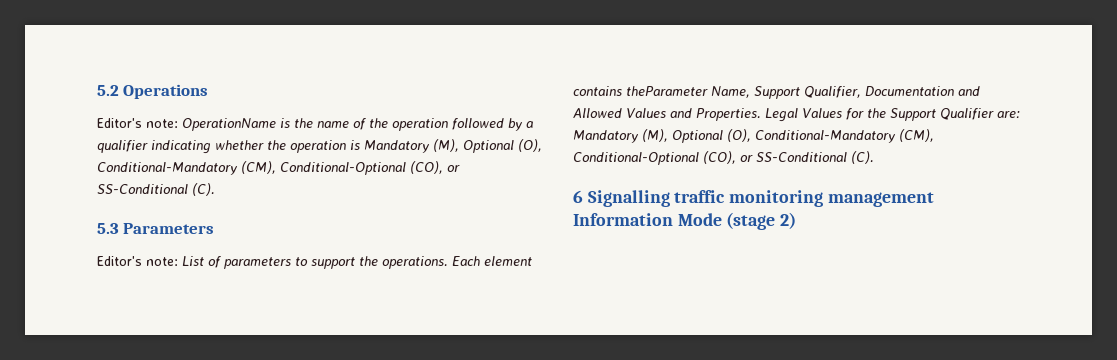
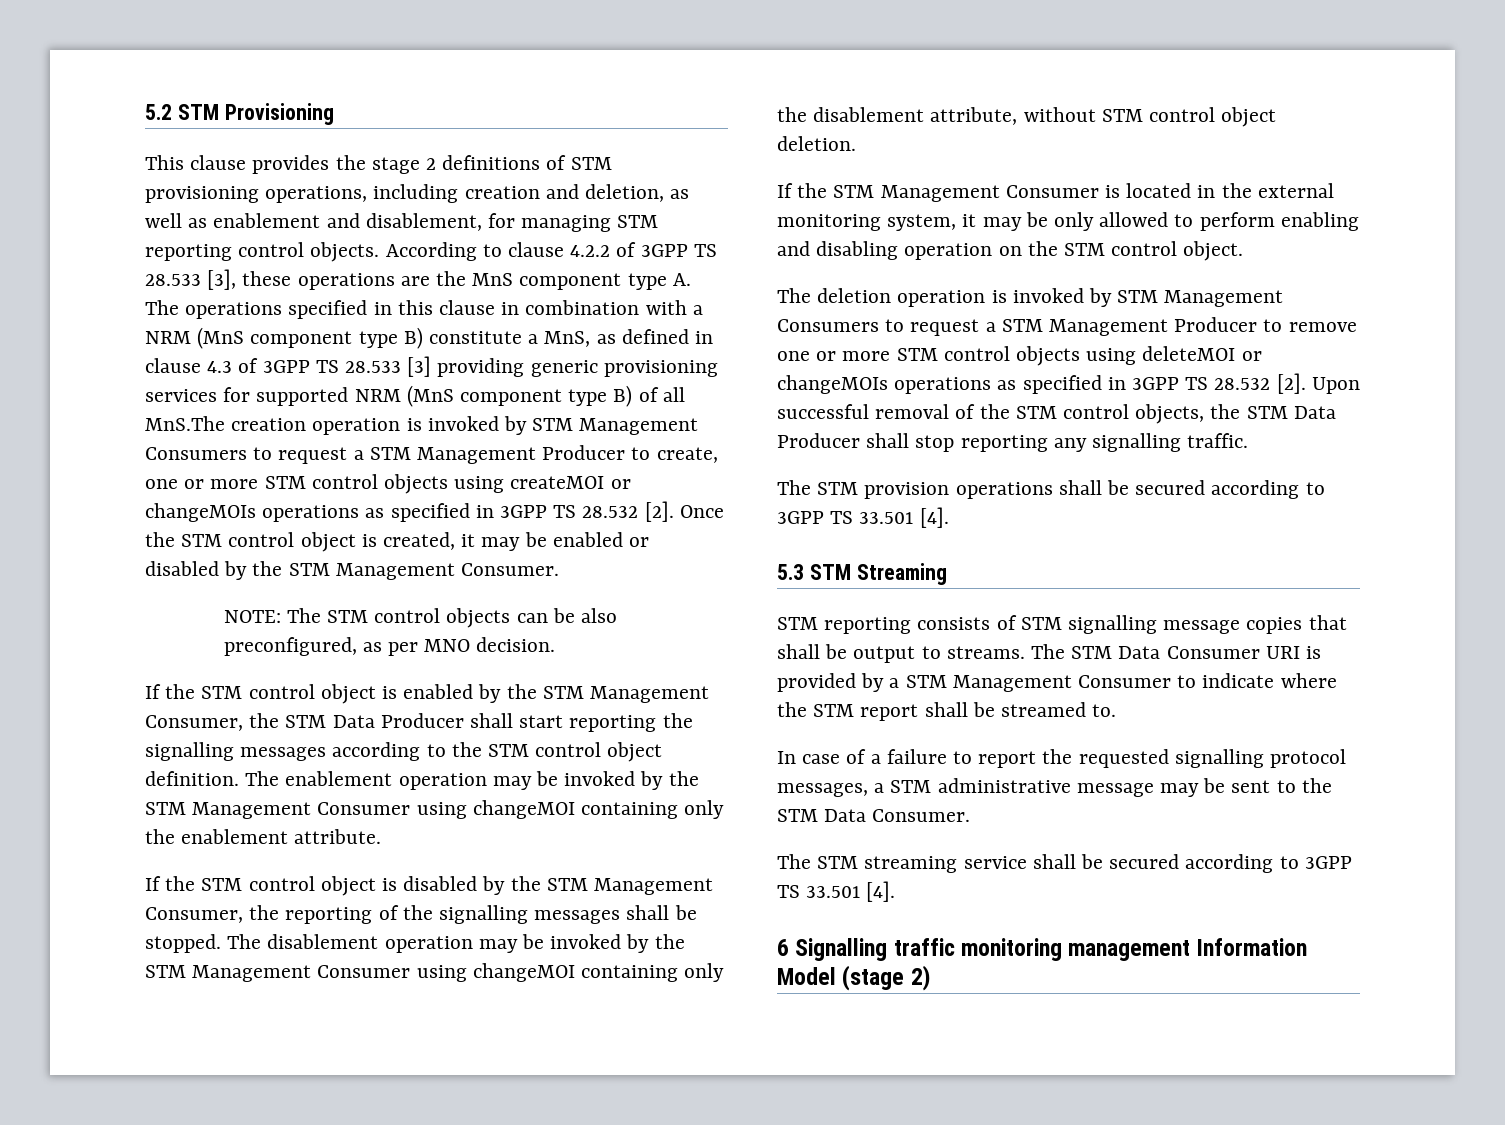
[123,84,209,99] [97,118,533,131] [97,139,542,154] [97,161,460,175] [97,183,215,196] [97,223,215,234] [97,256,532,269] [573,86,980,99] [573,108,1020,122] [573,129,934,143] [573,151,874,165] Operations // Editor's note: OperationName is the name of the operation followed by a qualifier indicating whether the operation is Mandatory (M), Optional (O), Conditional-Mandatory (CM), Conditional-Optional (CO), or SS-Conditional (C). // 5.3 Parameters // Editor's note: List of parameters to support the operations. Each element contains theParameter Name, Support Qualifier, Documentation and Allowed Values and Properties. Legal Values for the Support Qualifier are: Mandatory (M), Optional (O), Conditional-Mandatory (CM), Conditional-Optional (CO), or SS-Conditional (C). -> [177,103,334,125] [145,155,612,174] [145,184,690,203] [145,213,659,232] [145,242,717,262] [145,269,691,290] [145,300,703,319] [145,327,714,349] [145,356,718,377] [145,385,685,407] [145,416,699,435] [145,445,718,464] [145,474,631,494] [145,501,724,522] [145,532,650,552] [145,561,560,580] [223,608,618,628] [223,637,556,656] [145,684,710,704] [145,713,693,732] [145,742,663,762] [145,771,699,790] [145,800,725,819] [145,829,382,844] [145,876,714,896] [145,905,697,924] [145,934,685,953] [145,963,725,982] [777,107,1277,127] [777,136,856,151] [777,183,1334,202] [777,212,1359,231] [777,241,1244,261] [777,288,1284,307] [777,317,1357,336] [777,346,1262,366] [777,373,1360,394] [777,404,1336,424] [777,433,1249,452] [777,480,1325,499] [777,507,949,528] [777,563,947,585] [777,615,1347,634] [777,644,1322,663] [777,673,1337,692] [777,702,1117,721] [777,749,1347,768] [777,778,1332,797] [777,809,971,822] [777,854,1352,873] [777,881,896,902] STM Provisioning // This clause provides the stage 2 definitions of STM provisioning operations, including creation and deletion, as well as enablement and disablement, for managing STM reporting control objects. According to clause 4.2.2 of 3GPP TS 28.533 [3], these operations are the MnS component type A. The operations specified in this clause in combination with a NRM (MnS component type B) constitute a MnS, as defined in clause 4.3 of 3GPP TS 28.533 [3] providing generic provisioning services for supported NRM (MnS component type B) of all MnS.The creation operation is invoked by STM Management Consumers to request a STM Management Producer to create, one or more STM control objects using createMOI or changeMOIs operations as specified in 3GPP TS 28.532 [2]. Once the STM control object is created, it may be enabled or disabled by the STM Management Consumer. // NOTE: The STM control objects can be also preconfigured, as per MNO decision. // If the STM control object is enabled by the STM Management Consumer, the STM Data Producer shall start reporting the signalling messages according to the STM control object definition. The enablement operation may be invoked by the STM Management Consumer using changeMOI containing only the enablement attribute. // If the STM control object is disabled by the STM Management Consumer, the reporting of the signalling messages shall be stopped. The disablement operation may be invoked by the STM Management Consumer using changeMOI containing only the disablement attribute, without STM control object deletion. // If the STM Management Consumer is located in the external monitoring system, it may be only allowed to perform enabling and disabling operation on the STM control object. // The deletion operation is invoked by STM Management Consumers to request a STM Management Producer to remove one or more STM control objects using deleteMOI or changeMOIs operations as specified in 3GPP TS 28.532 [2]. Upon successful removal of the STM control objects, the STM Data Producer shall stop reporting any signalling traffic. // The STM provision operations shall be secured according to 3GPP TS 33.501 [4]. // 5.3 STM Streaming // STM reporting consists of STM signalling message copies that shall be output to streams. The STM Data Consumer URI is provided by a STM Management Consumer to indicate where the STM report shall be streamed to. // In case of a failure to report the requested signalling protocol messages, a STM administrative message may be sent to the STM Data Consumer. // The STM streaming service shall be secured according to 3GPP TS 33.501 [4].
[677,213,722,226] Mode -> [777,967,836,985] Model

